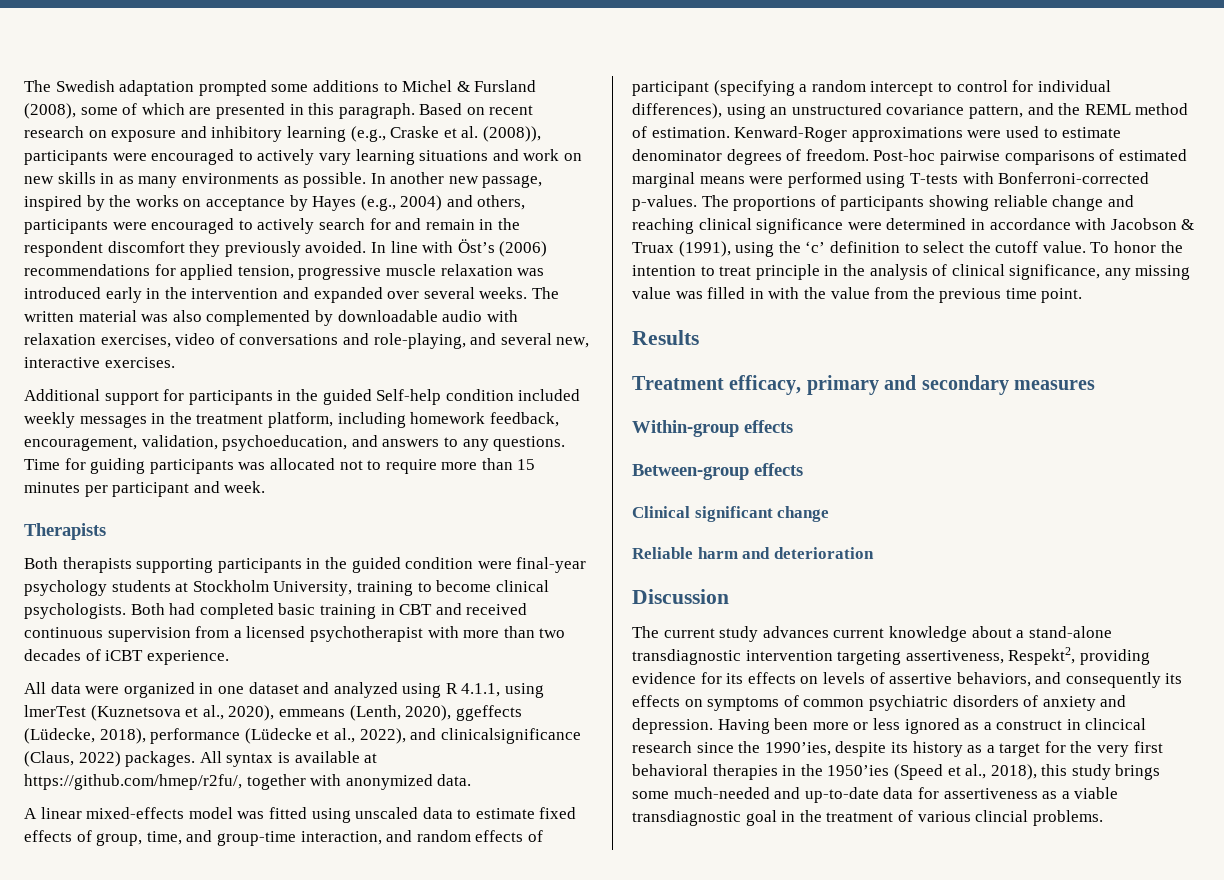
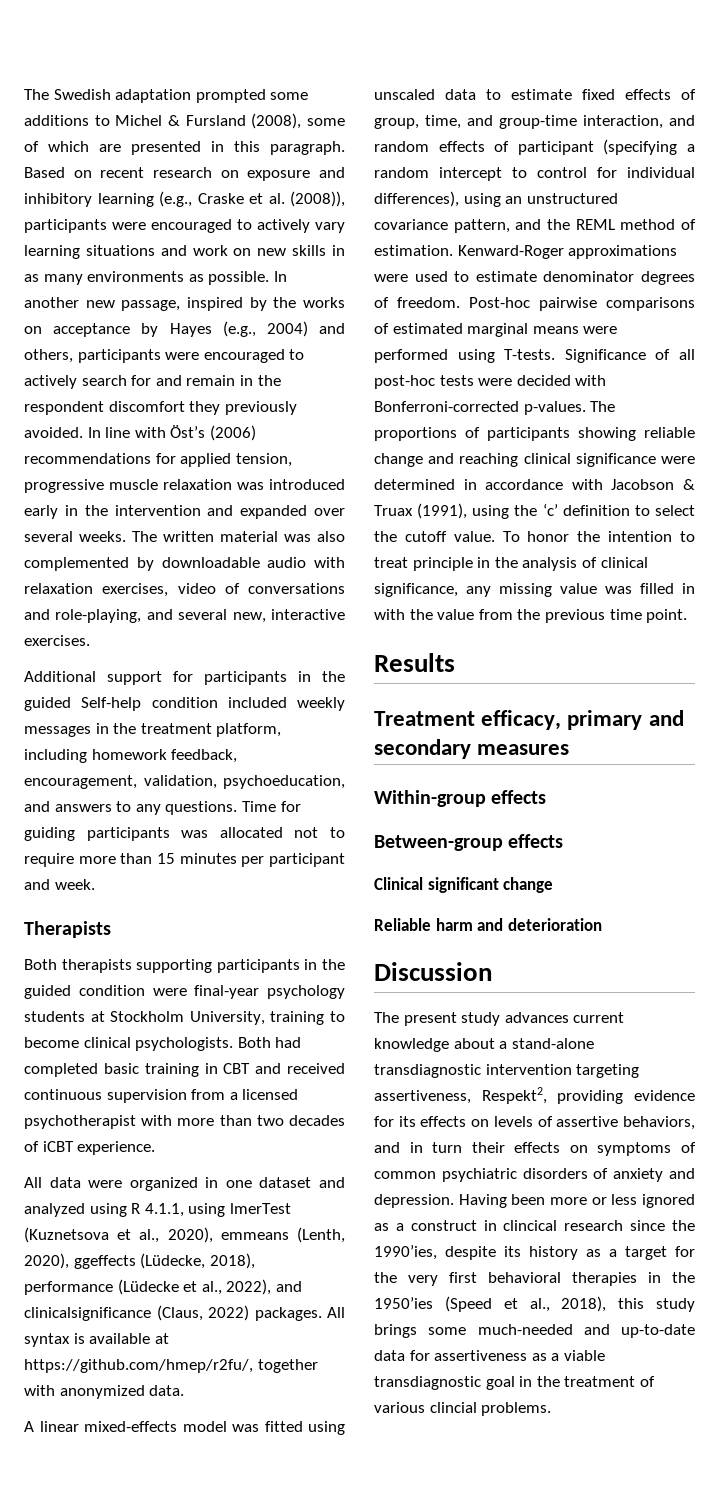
[909,173,958,184] T-tests -> [504,349,695,363] [374,375,571,389] T-tests. Significance of all post-hoc tests were decided
[663,628,715,638] current -> [403,1012,457,1026] present
[1065,672,1183,688] consequently its -> [409,1142,505,1153] in turn their

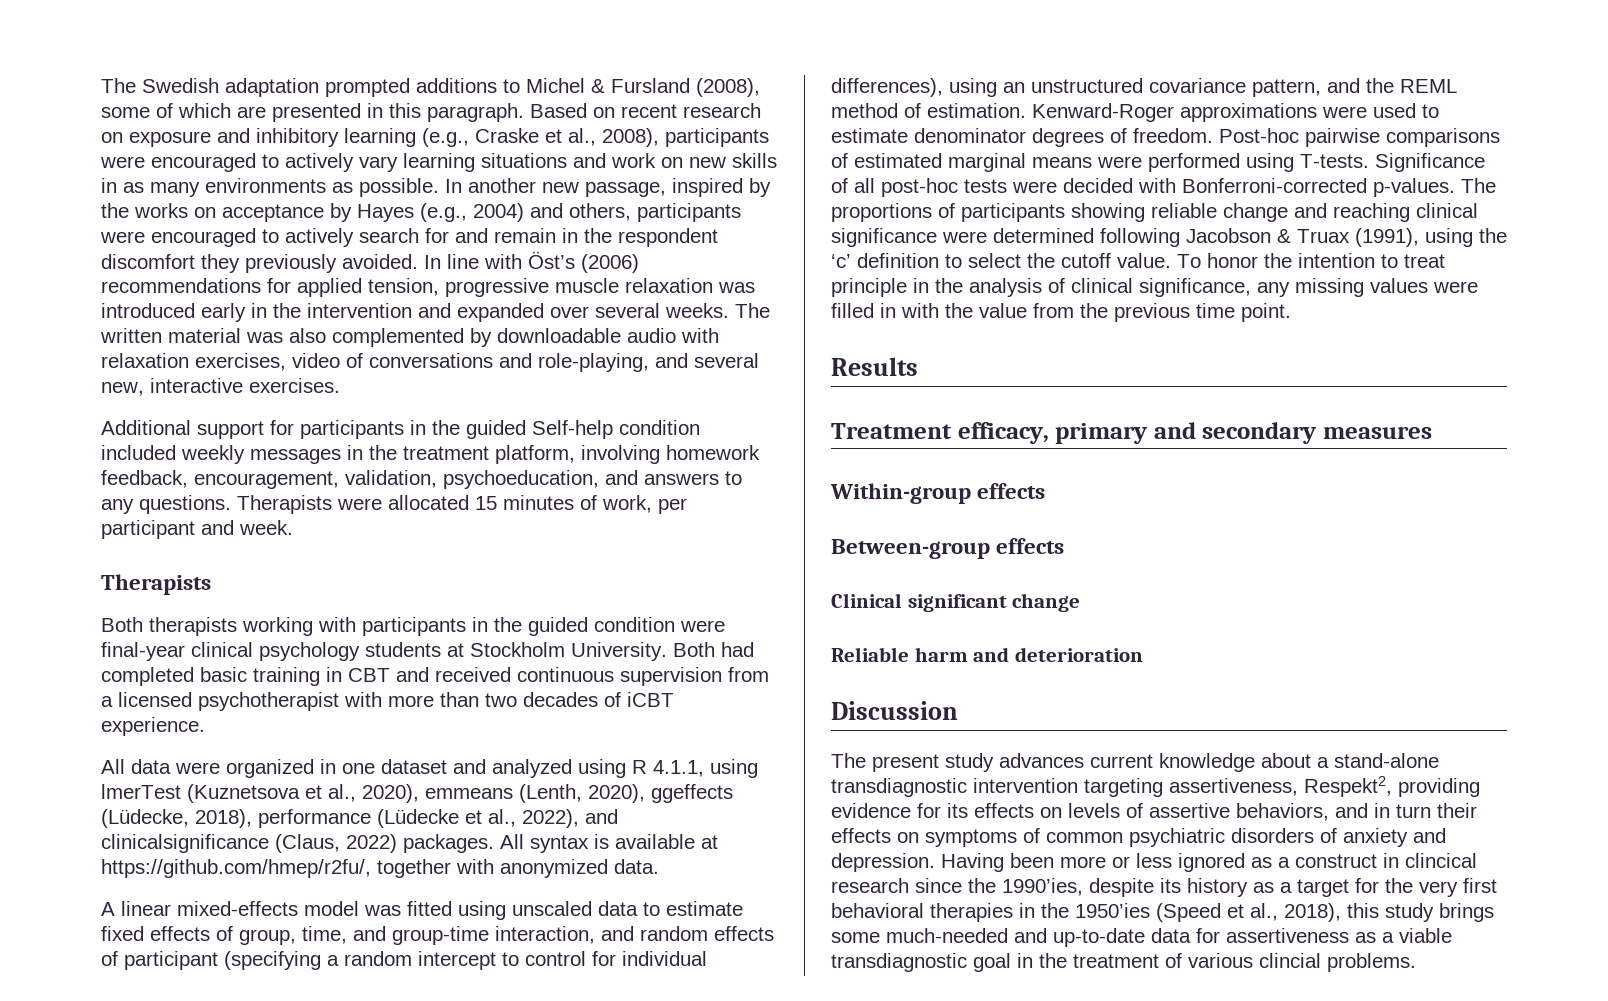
[270,92,309,100] some -> (410, 87) none
[268,191,345,207] al. (2008)), -> [568,128,659,147] al., 2008),
[24,749,87,763] including -> [581,445,660,464] involving
[241,801,301,812] [24,827,345,841] [24,853,237,867] Time for guiding participants was allocated not to require more than 15 minutes -> [237,495,652,514] Therapists were allocated 15 minutes of work,
[136,959,213,973] supporting -> [242,617,356,636] working with
(260, 992) none -> [191,642,253,657] clinical
[189,1011,345,1025] [24,1037,234,1051] University, training to become clinical psychologists. -> [571,642,667,661] University.
[463,479,603,490] in accordance with -> [1100,228,1180,247] following
[560,583,632,594] value was -> [1370,278,1478,293] values were

